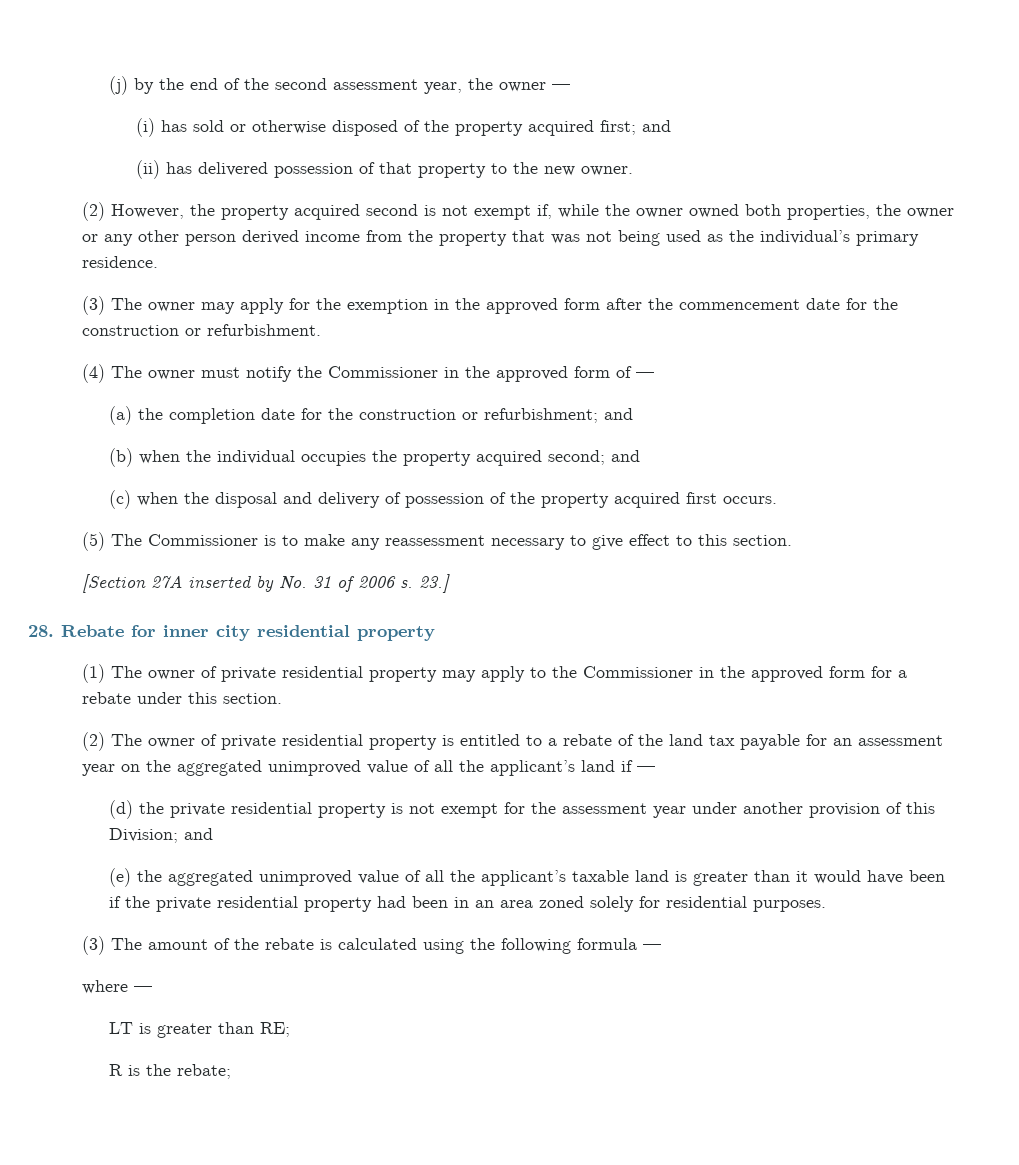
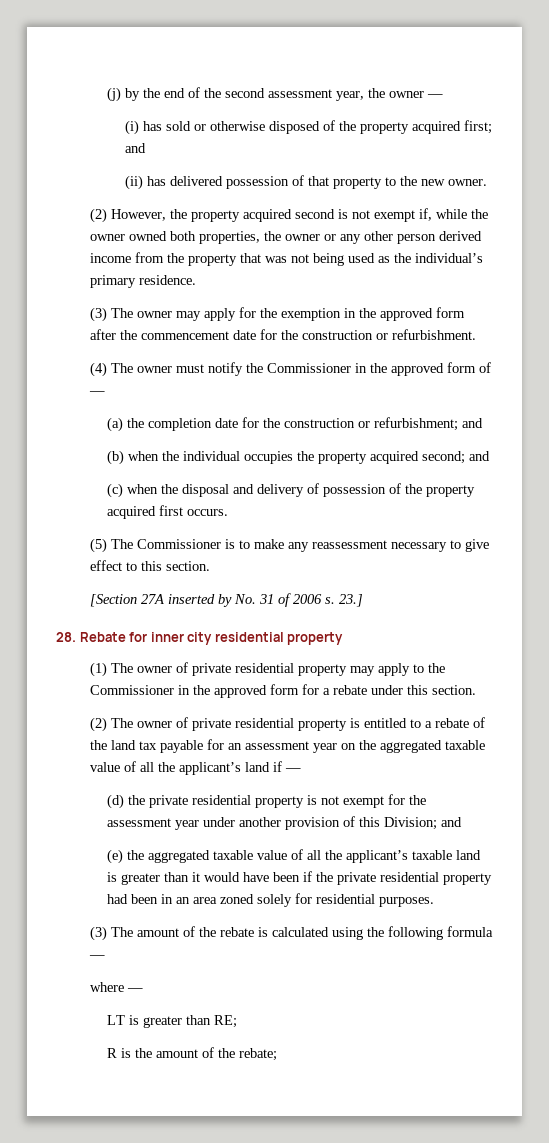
[268,760,362,776] unimproved -> [445,740,486,750] taxable
[259,870,353,886] unimproved -> [213,850,254,860] taxable
(172, 1070) none -> [156,1047,236,1058] amount of the

